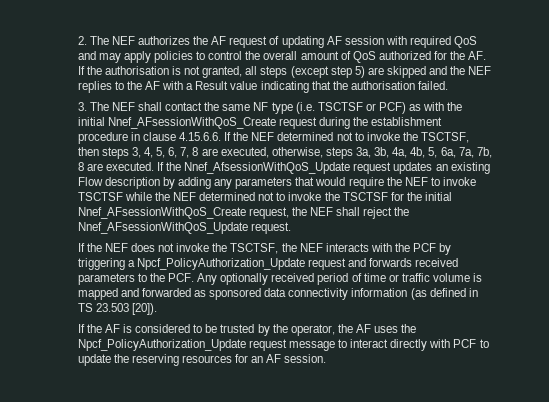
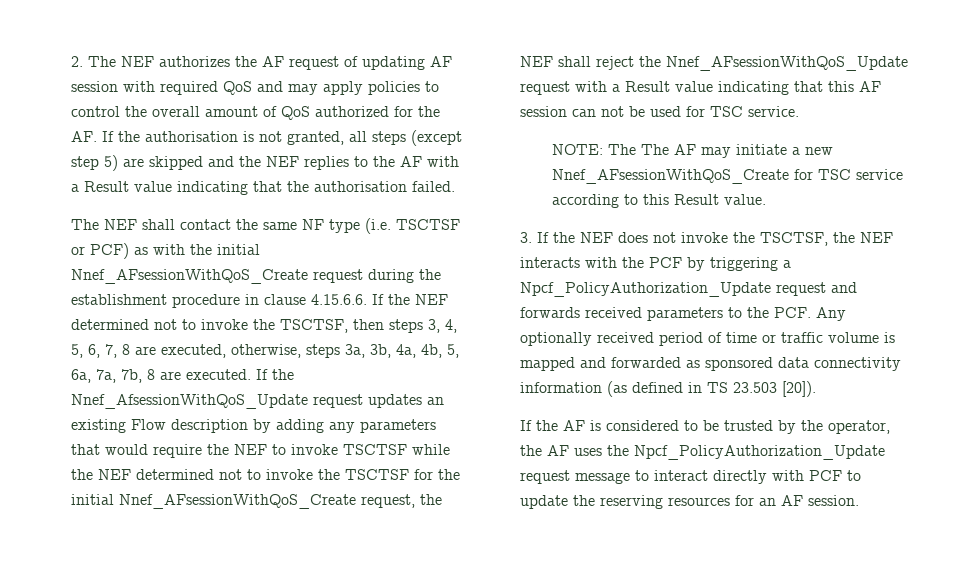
[77,102,87,111] 3. -> (456, 186) none
[250,222,291,234] request. // -> [520,81,882,95] [520,106,800,117] [551,144,833,158] [551,169,903,184] [551,194,766,208] [520,232,533,243] request with a Result value indicating that this AF session can not be used for TSC service. // NOTE: The The AF may initiate a new Nnef_AFsessionWithQoS_Create for TSC service according to this Result value. // 3.

